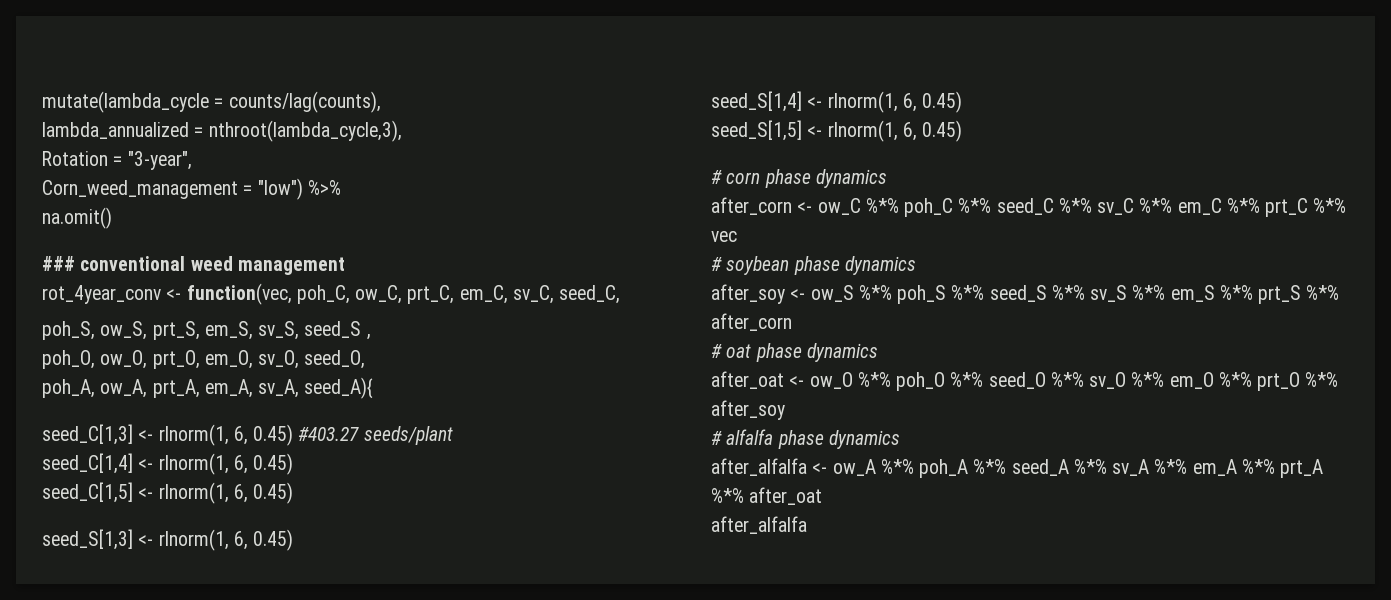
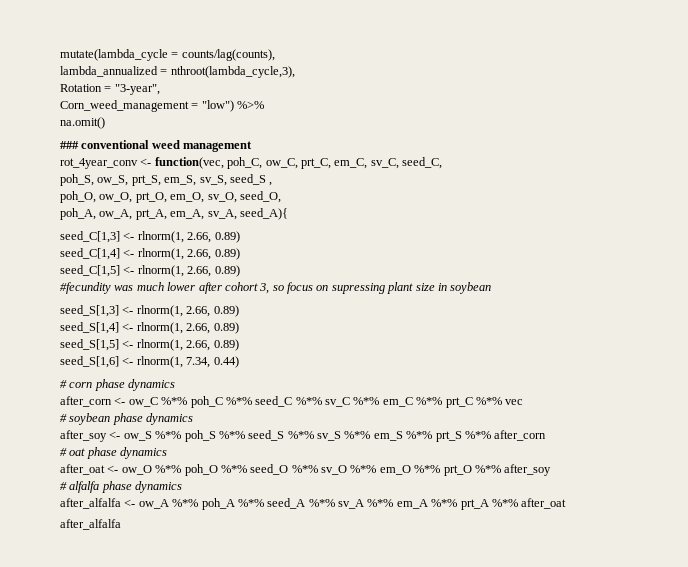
[233,424,453,446] 6, 0.45) #403.27 seeds/plant -> [187,231,240,243] 2.66, 0.89)
[233,453,294,475] 6, 0.45) -> [187,248,240,260] 2.66, 0.89)
[233,482,294,504] 6, 0.45) -> [187,265,240,277] [60,282,492,294] 2.66, 0.89) // #fecundity was much lower after cohort 3, so focus on supressing plant size in soybean
[233,529,294,551] 6, 0.45) -> [186,305,239,317] 2.66, 0.89)
[902,91,963,113] 6, 0.45) -> [186,322,239,334] 2.66, 0.89)
[902,120,963,142] 6, 0.45) -> [186,339,239,351] [60,356,239,368] 2.66, 0.89) // seed_S[1,6] <- rlnorm(1, 7.34, 0.44)

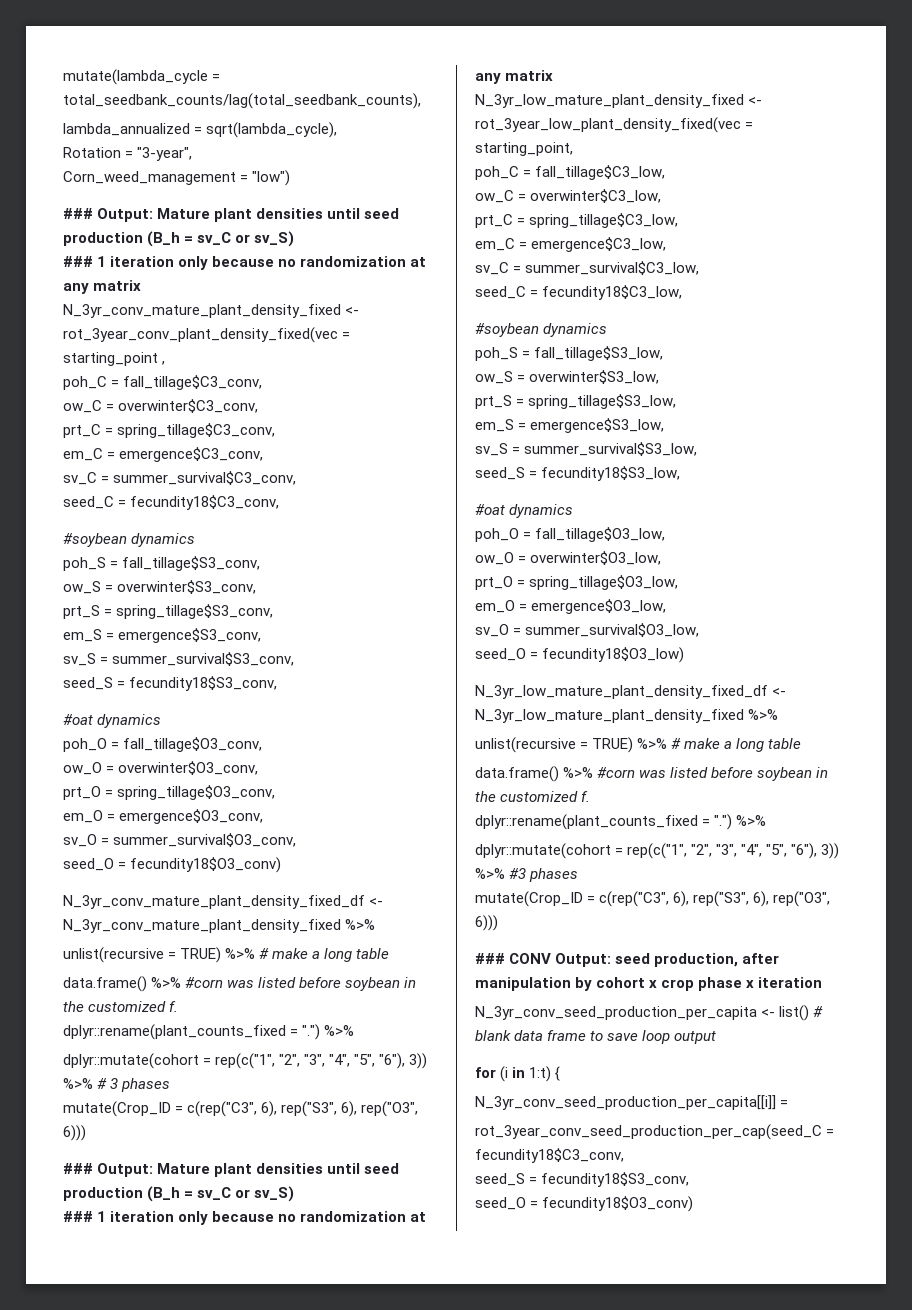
[181,49,275,61] counts/lag(counts), -> [63,93,421,109] total_seedbank_counts/lag(total_seedbank_counts),
[170,66,295,78] nthroot(lambda_cycle,3), -> [206,122,338,138] sqrt(lambda_cycle),
[237,101,265,109] [60,117,105,129] [60,140,253,152] [60,157,442,169] [60,174,273,186] [60,191,281,203] [60,208,288,220] [60,231,240,243] [60,248,240,260] [60,265,240,277] [60,282,492,294] [60,305,239,317] [60,322,239,334] [60,339,239,351] [60,356,239,368] [60,379,176,391] [60,396,524,408] [60,413,194,425] [60,430,547,442] [60,447,168,459] [60,464,552,476] [60,481,183,493] [60,498,567,510] [60,519,121,530] %>% // na.omit() // ### conventional weed management // rot_4year_conv <- function(vec, poh_C, ow_C, prt_C, em_C, sv_C, seed_C, // poh_S, ow_S, prt_S, em_S, sv_S, seed_S , // poh_O, ow_O, prt_O, em_O, sv_O, seed_O, // poh_A, ow_A, prt_A, em_A, sv_A, seed_A){ // seed_C[1,3] <- rlnorm(1, 2.66, 0.89) // seed_C[1,4] <- rlnorm(1, 2.66, 0.89) // seed_C[1,5] <- rlnorm(1, 2.66, 0.89) // #fecundity was much lower after cohort 3, so focus on supressing plant size in soybean // seed_S[1,3] <- rlnorm(1, 2.66, 0.89) // seed_S[1,4] <- rlnorm(1, 2.66, 0.89) // seed_S[1,5] <- rlnorm(1, 2.66, 0.89) // seed_S[1,6] <- rlnorm(1, 7.34, 0.44) // # corn phase dynamics // after_corn <- ow_C %*% poh_C %*% seed_C %*% sv_C %*% em_C %*% prt_C %*% vec // # soybean phase dynamics // after_soy <- ow_S %*% poh_S %*% seed_S %*% sv_S %*% em_S %*% prt_S %*% after_corn // # oat phase dynamics // after_oat <- ow_O %*% poh_O %*% seed_O %*% sv_O %*% em_O %*% prt_O %*% after_soy // # alfalfa phase dynamics // after_alfalfa <- ow_A %*% poh_A %*% seed_A %*% sv_A %*% em_A %*% prt_A %*% after_oat // after_alfalfa -> [63,208,400,222] [63,231,295,247] [63,256,427,270] [63,280,142,294] [63,304,360,318] [63,327,351,343] [63,352,166,366] [63,375,263,390] [63,399,259,413] [63,423,276,438] [63,447,264,462] [63,471,297,485] [63,495,280,510] [63,533,196,547] [63,556,261,571] [63,580,257,594] [63,604,274,619] [63,628,262,643] [63,652,295,666] [63,676,278,691] [63,714,162,728] [63,737,263,752] [63,761,259,775] [63,785,276,800] [63,809,264,824] [63,833,297,847] [63,857,282,873] [63,895,384,909] [63,919,376,933] [63,947,390,963] [63,976,417,992] [63,1001,179,1012] [63,1024,355,1040] [63,1053,428,1069] [63,1078,171,1092] [63,1101,419,1117] [63,1125,86,1141] [63,1163,400,1177] [63,1186,295,1202] [63,1211,427,1225] [475,70,554,84] [475,94,763,108] [475,117,754,133] [475,142,573,156] [475,165,666,180] [475,189,662,203] [475,213,679,228] [475,237,667,252] [475,261,700,275] [475,285,683,300] [475,323,608,337] [475,346,664,361] [475,370,660,384] [475,394,677,409] [475,418,665,433] [475,442,698,456] [475,466,681,481] [475,504,574,518] [475,527,666,542] [475,551,662,565] [475,575,679,590] [475,599,667,614] [475,623,700,637] [475,647,685,663] [475,685,787,699] [475,709,779,723] [475,737,802,753] [475,766,829,782] [475,791,591,802] [475,814,767,830] [475,843,840,859] [475,868,579,882] [475,891,831,907] [475,915,498,931] [475,953,780,967] [475,977,823,991] [475,1005,824,1021] [475,1030,717,1044] [475,1066,561,1082] [475,1095,789,1110] [475,1124,835,1140] [475,1148,624,1163] [475,1172,690,1187] [475,1196,694,1212] // ### Output: Mature plant densities until seed production (B_h = sv_C or sv_S) // ### 1 iteration only because no randomization at any matrix // N_3yr_conv_mature_plant_density_fixed <- rot_3year_conv_plant_density_fixed(vec = starting_point , // poh_C = fall_tillage$C3_conv, // ow_C = overwinter$C3_conv, // prt_C = spring_tillage$C3_conv, // em_C = emergence$C3_conv, // sv_C = summer_survival$C3_conv, // seed_C = fecundity18$C3_conv, // #soybean dynamics // poh_S = fall_tillage$S3_conv, // ow_S = overwinter$S3_conv, // prt_S = spring_tillage$S3_conv, // em_S = emergence$S3_conv, // sv_S = summer_survival$S3_conv, // seed_S = fecundity18$S3_conv, // #oat dynamics // poh_O = fall_tillage$O3_conv, // ow_O = overwinter$O3_conv, // prt_O = spring_tillage$O3_conv, // em_O = emergence$O3_conv, // sv_O = summer_survival$O3_conv, // seed_O = fecundity18$O3_conv) // N_3yr_conv_mature_plant_density_fixed_df <- N_3yr_conv_mature_plant_density_fixed %>% // unlist(recursive = TRUE) %>% # make a long table // data.frame() %>% #corn was listed before soybean in the customized f. // dplyr::rename(plant_counts_fixed = ".") %>% // dplyr::mutate(cohort = rep(c("1", "2", "3", "4", "5", "6"), 3)) %>% # 3 phases // mutate(Crop_ID = c(rep("C3", 6), rep("S3", 6), rep("O3", 6))) // ### Output: Mature plant densities until seed production (B_h = sv_C or sv_S) // ### 1 iteration only because no randomization at any matrix // N_3yr_low_mature_plant_density_fixed <- rot_3year_low_plant_density_fixed(vec = starting_point, // poh_C = fall_tillage$C3_low, // ow_C = overwinter$C3_low, // prt_C = spring_tillage$C3_low, // em_C = emergence$C3_low, // sv_C = summer_survival$C3_low, // seed_C = fecundity18$C3_low, // #soybean dynamics // poh_S = fall_tillage$S3_low, // ow_S = overwinter$S3_low, // prt_S = spring_tillage$S3_low, // em_S = emergence$S3_low, // sv_S = summer_survival$S3_low, // seed_S = fecundity18$S3_low, // #oat dynamics // poh_O = fall_tillage$O3_low, // ow_O = overwinter$O3_low, // prt_O = spring_tillage$O3_low, // em_O = emergence$O3_low, // sv_O = summer_survival$O3_low, // seed_O = fecundity18$O3_low) // N_3yr_low_mature_plant_density_fixed_df <- N_3yr_low_mature_plant_density_fixed %>% // unlist(recursive = TRUE) %>% # make a long table // data.frame() %>% #corn was listed before soybean in the customized f. // dplyr::rename(plant_counts_fixed = ".") %>% // dplyr::mutate(cohort = rep(c("1", "2", "3", "4", "5", "6"), 3)) %>% #3 phases // mutate(Crop_ID = c(rep("C3", 6), rep("S3", 6), rep("O3", 6))) // ### CONV Output: seed production, after manipulation by cohort x crop phase x iteration // N_3yr_conv_seed_production_per_capita <- list() # blank data frame to save loop output // for (i in 1:t) { // N_3yr_conv_seed_production_per_capita[[i]] = // rot_3year_conv_seed_production_per_cap(seed_C = fecundity18$C3_conv, // seed_S = fecundity18$S3_conv, // seed_O = fecundity18$O3_conv)

